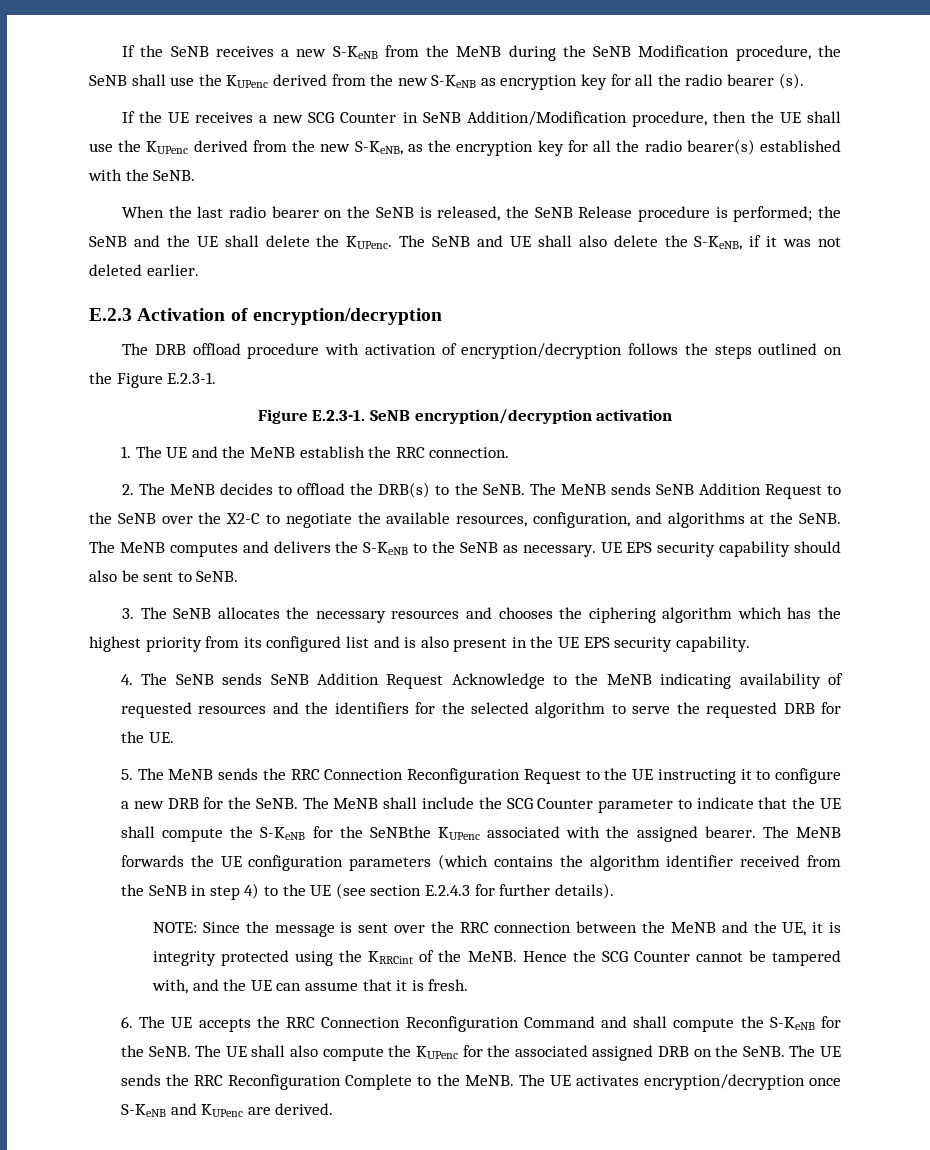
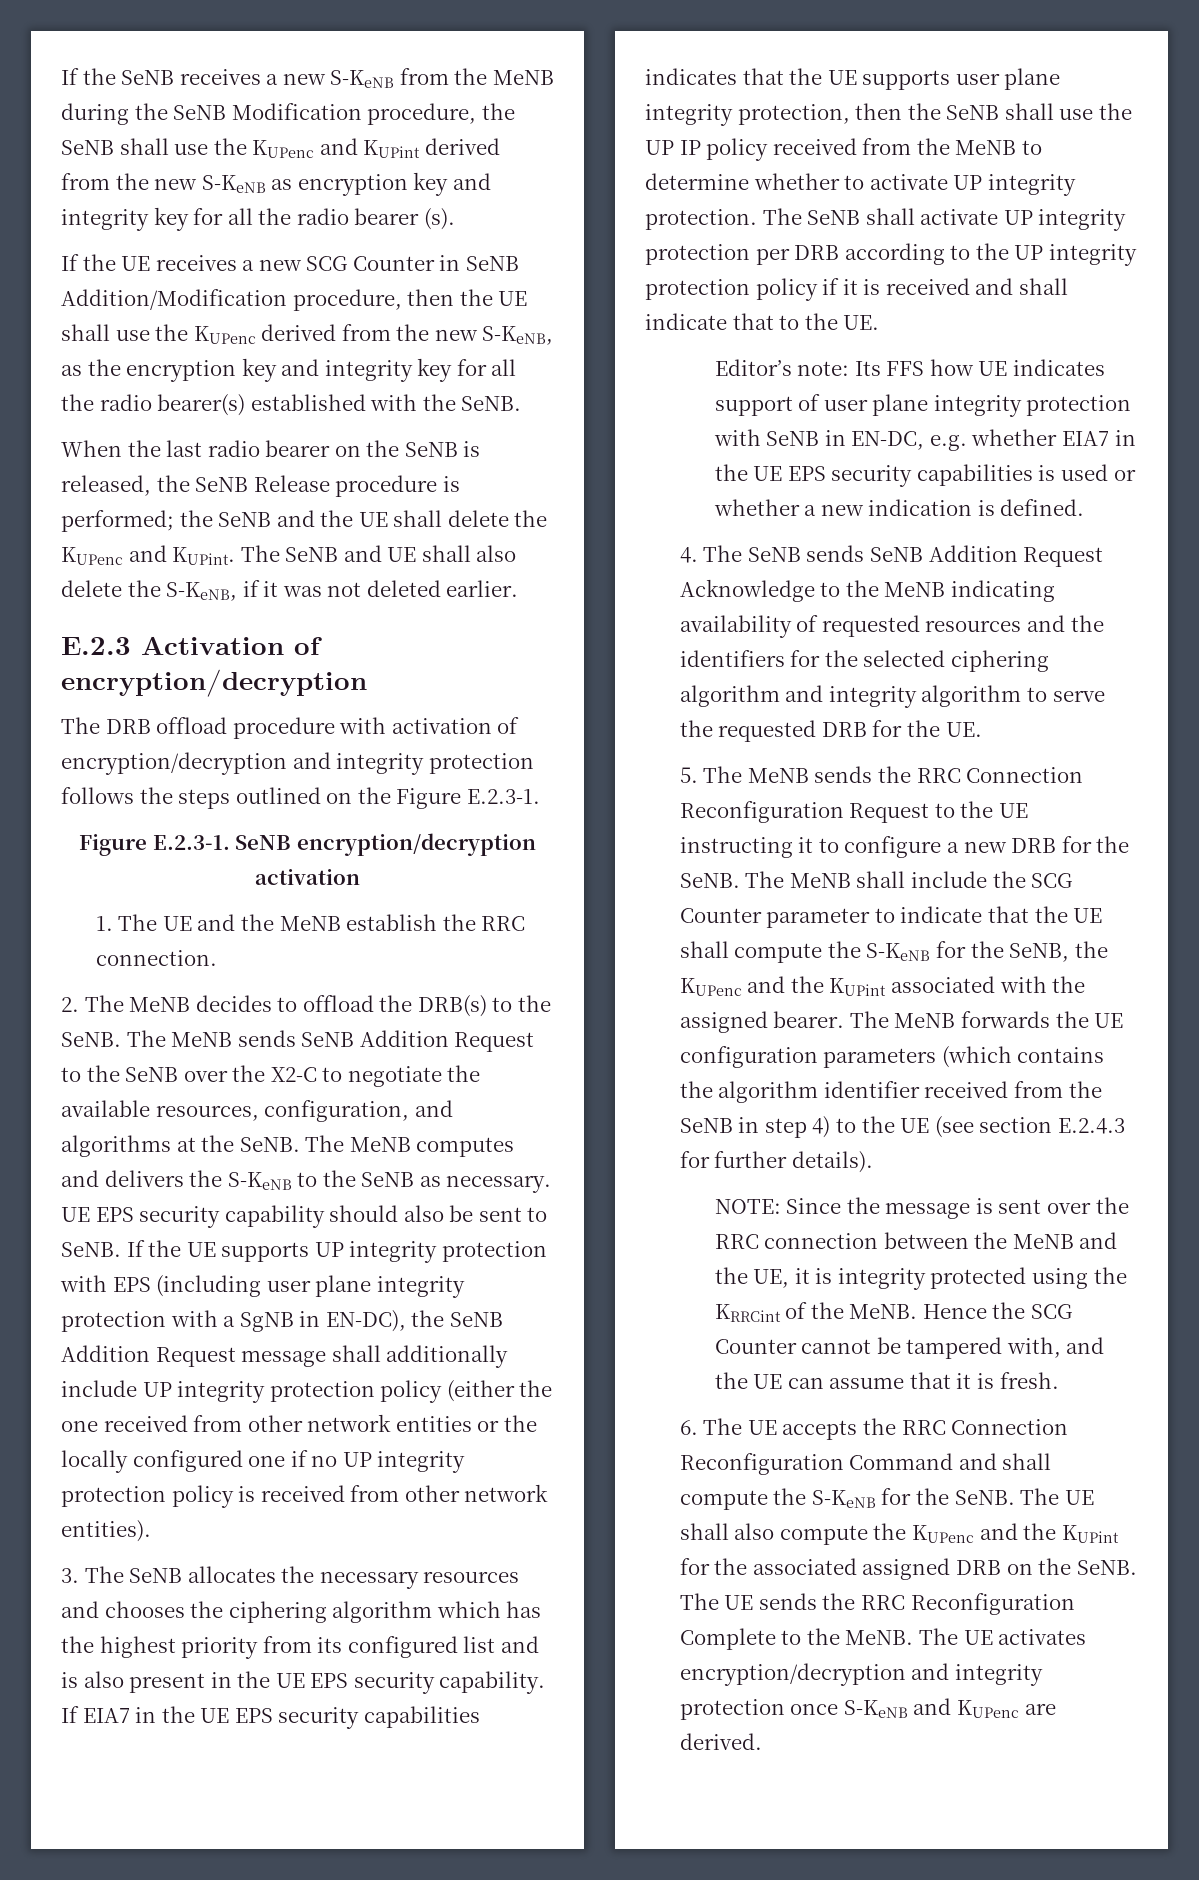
(269, 81) none -> [319,138,421,158] and KUPint
(608, 82) none -> [452,173,491,190] [61,207,189,231] and integrity key
(564, 148) none -> [281,358,453,382] and integrity key
[346,236,393,249] KUPenc. -> [61,545,236,565] KUPenc and KUPint.
(623, 351) none -> [292,752,534,775] and integrity protection
(239, 576) none -> [126,1240,547,1263] [60,1275,465,1298] [61,1310,503,1332] [61,1345,509,1368] [61,1380,553,1403] [61,1414,537,1432] [61,1450,466,1473] [61,1484,549,1508] [61,1520,151,1542] If the UE supports UP integrity protection with EPS (including user plane integrity protection with a SgNB in EN-DC), the SeNB Addition Request message shall additionally include UP integrity protection policy (either the one received from other network entities or the locally configured one if no UP integrity protection policy is received from other network entities).
(750, 644) none -> [61,1706,480,1729] [645,68,1061,90] [645,103,1132,126] [645,138,1042,161] [645,173,1076,196] [645,208,1127,231] [645,243,1137,266] [645,278,1068,301] [645,313,880,330] [714,359,1105,376] [714,394,1132,417] [713,429,1136,451] [714,464,1136,487] [713,499,1085,516] If EIA7 in the UE EPS security capabilities indicates that the UE supports user plane integrity protection, then the SeNB shall use the UP IP policy received from the MeNB to determine whether to activate UP integrity protection. The SeNB shall activate UP integrity protection per DRB according to the UP integrity protection policy if it is received and shall indicate that to the UE. // Editor’s note: Its FFS how UE indicates support of user plane integrity protection with SeNB in EN-DC, e.g. whether EIA7 in the UE EPS security capabilities is used or whether a new indication is defined.
(530, 708) none -> [951,650,1050,672] [679,685,917,708] ciphering algorithm and integrity
[369,826,481,840] SeNBthe KUPenc -> [1009,941,1108,962] [679,976,887,996] SeNB, the KUPenc and the KUPint
(458, 1052) none -> [979,1523,1119,1543] and the KUPint
(805, 1082) none -> [911,1663,1043,1686] [679,1699,785,1720] and integrity protection

